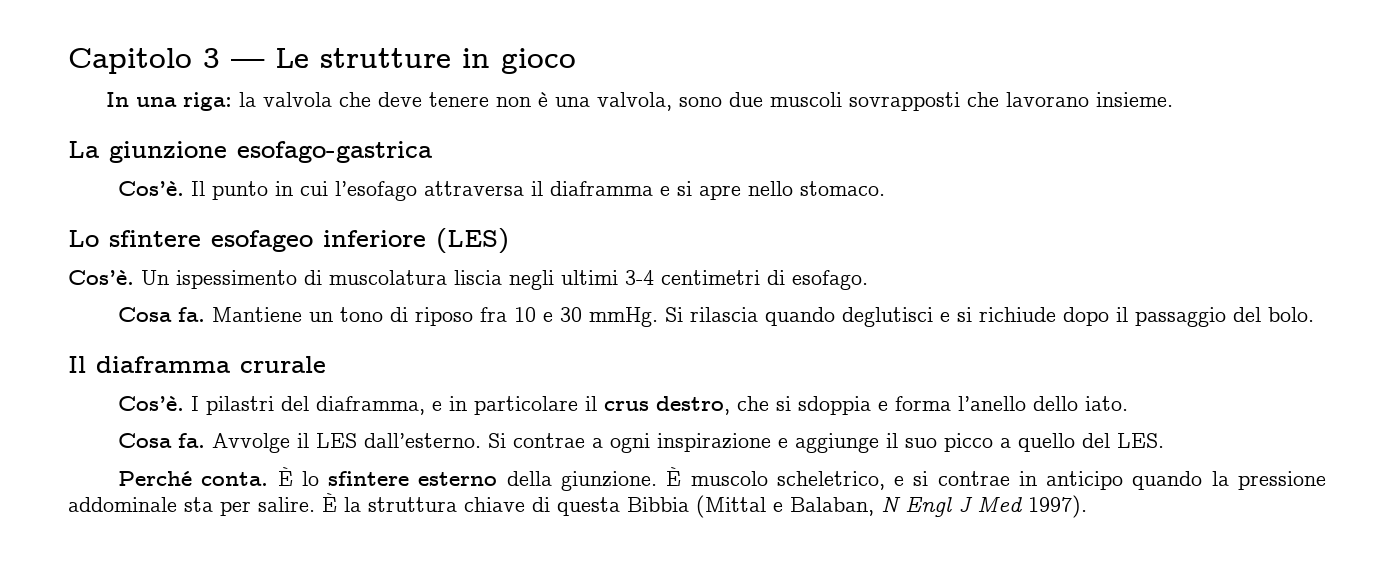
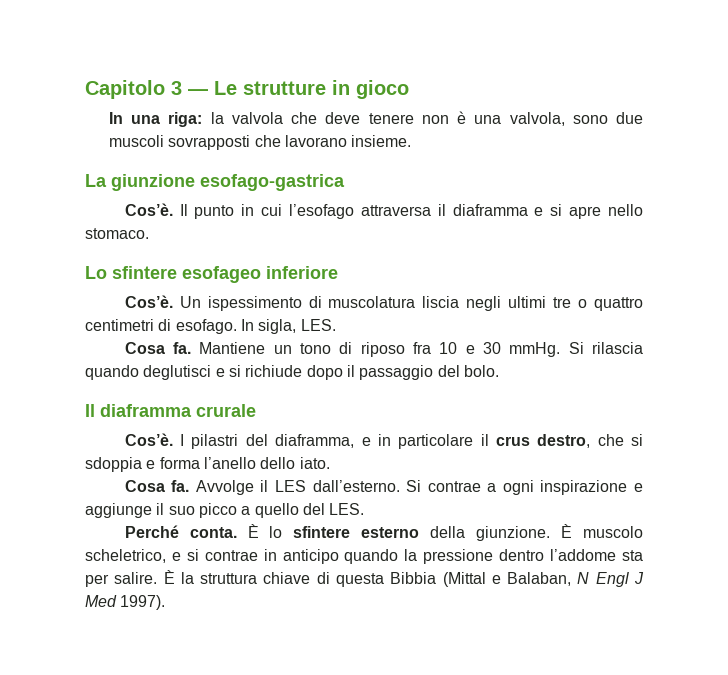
[436,228,509,254] (LES) -> (338, 272) none
[625,270,654,285] 3-4 -> [553,297,643,311] tre o quattro
(868, 280) none -> [240,319,336,334] In sigla, LES.
[68,497,177,512] addominale -> [499,549,617,561] dentro l’addome

